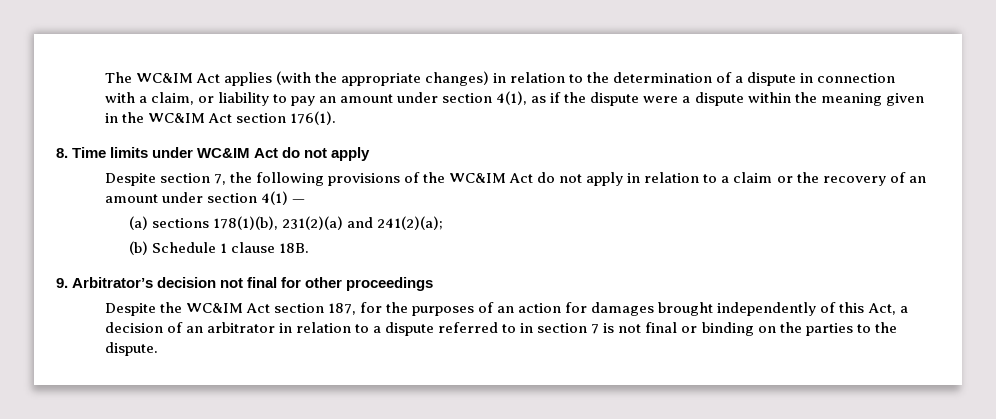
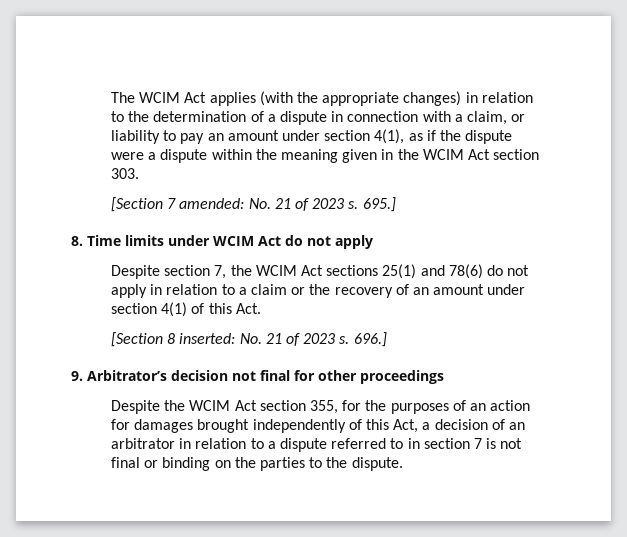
[135,73,193,83] WC&IM -> [139,92,181,103] WCIM
[147,111,336,125] WC&IM Act section 176(1). -> [422,149,540,160] [111,168,140,179] [111,197,396,212] WCIM Act section 303. // [Section 7 amended: No. 21 of 2023 s. 695.]
[197,148,251,158] WC&IM -> [213,236,254,246] WCIM
[255,172,534,186] following provisions of the WC&IM Act -> [255,264,483,279] WCIM Act sections 25(1) and 78(6)
[291,199,305,203] [128,216,444,230] [128,241,310,255] — // (a) sections 178(1)(b), 231(2)(a) and 241(2)(a); // (b) Schedule 1 clause 18B. -> [191,303,261,314] [111,332,387,347] of this Act. // [Section 8 inserted: No. 21 of 2023 s. 696.]
[185,303,356,315] WC&IM Act section 187, -> [189,400,339,414] WCIM Act section 355,

